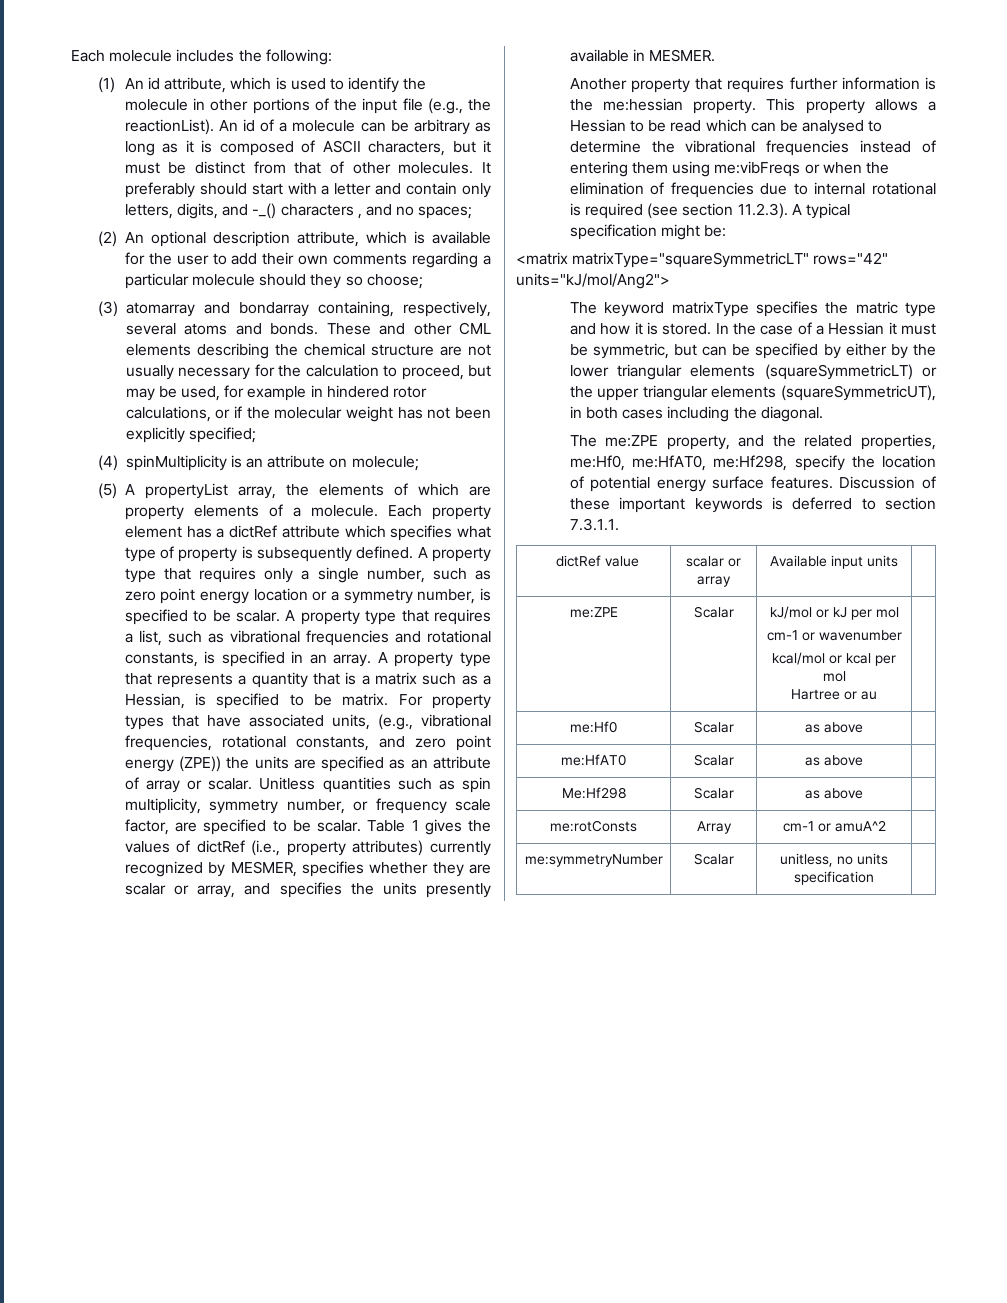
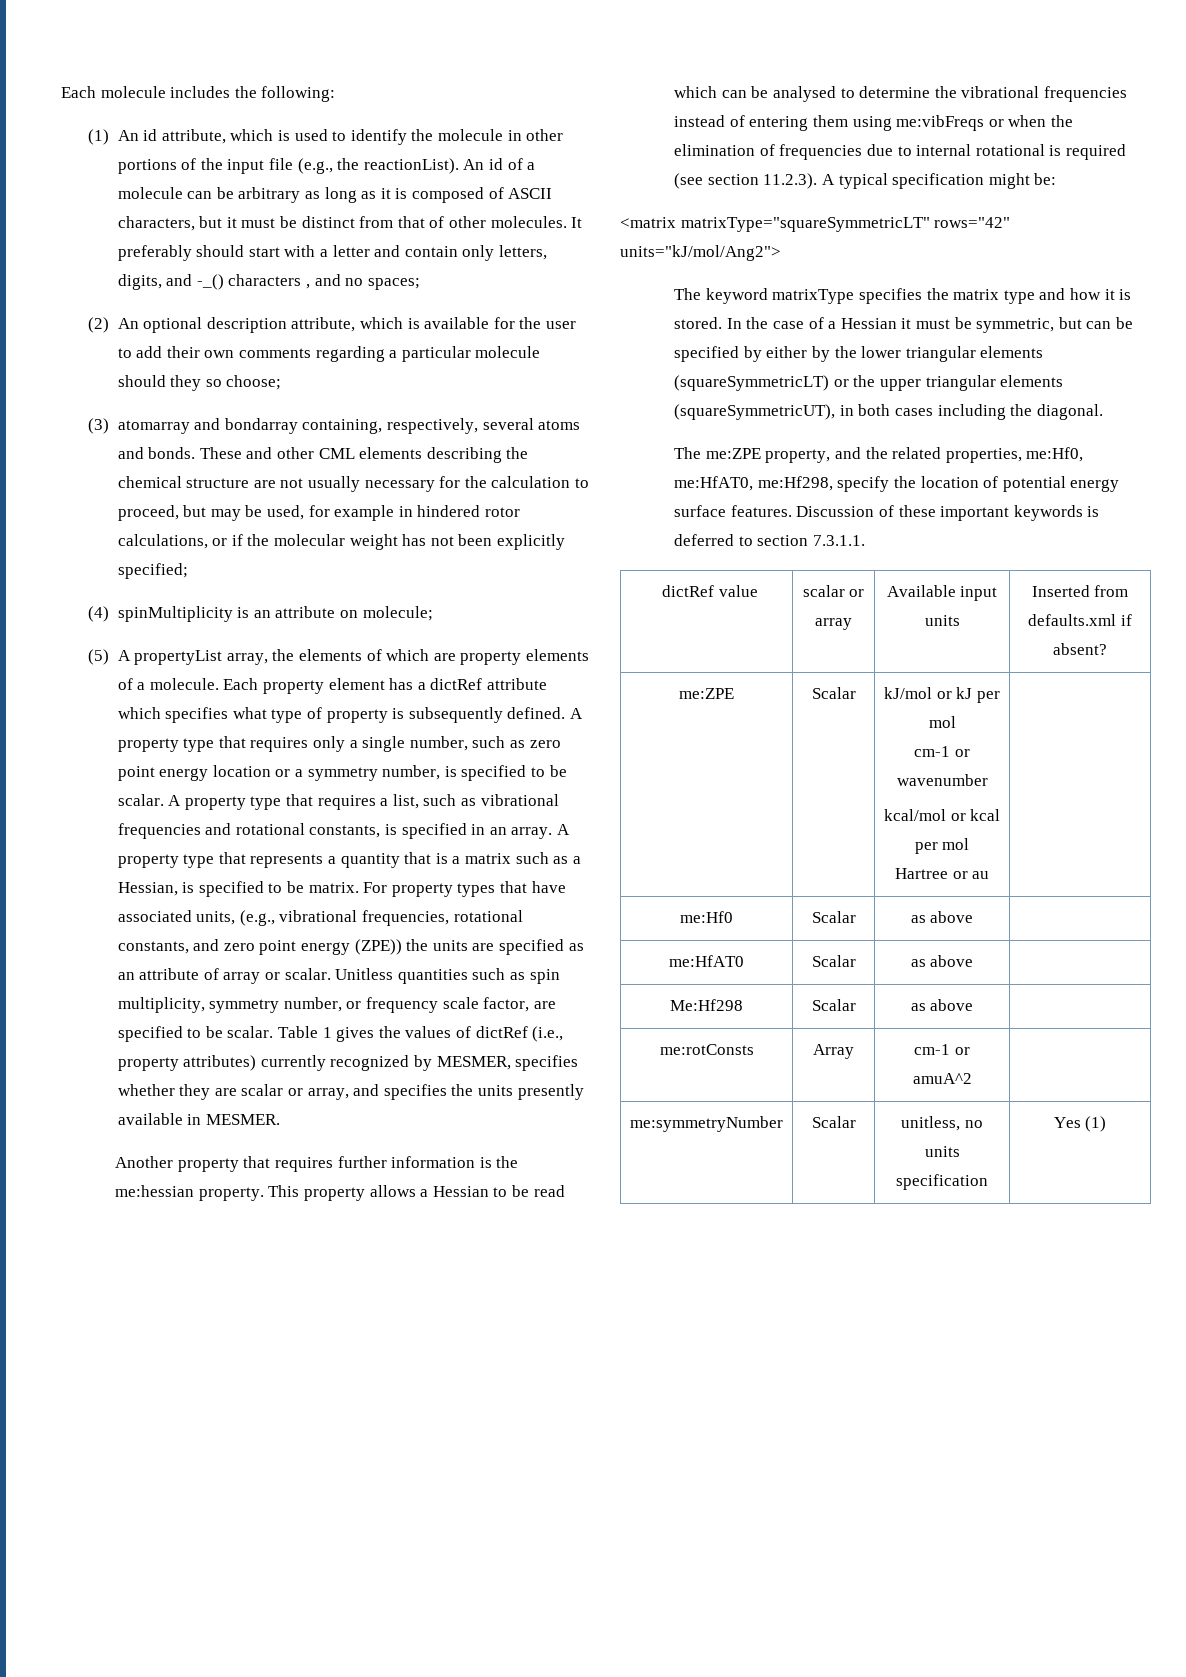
[855,301,898,314] matric -> [953,289,1000,300] matrix
(898, 561) none -> [1031,585,1129,597] [1028,614,1132,626] [1053,643,1107,655] Inserted from defaults.xml if absent?
(874, 878) none -> [1053,1116,1107,1132] Yes (1)

